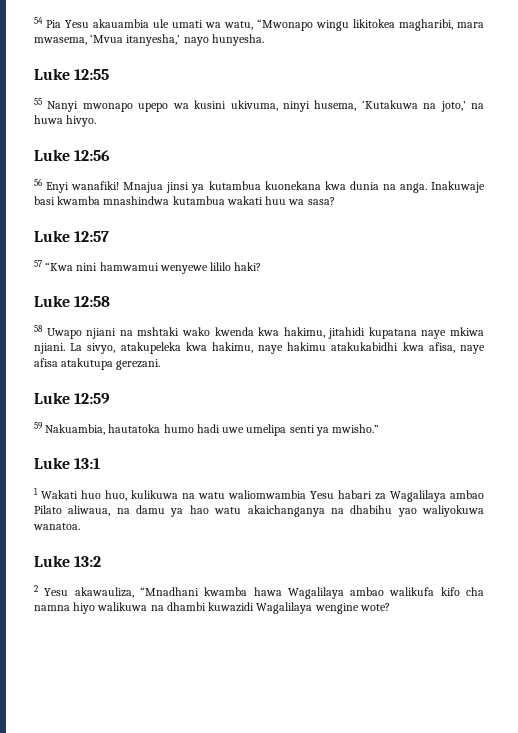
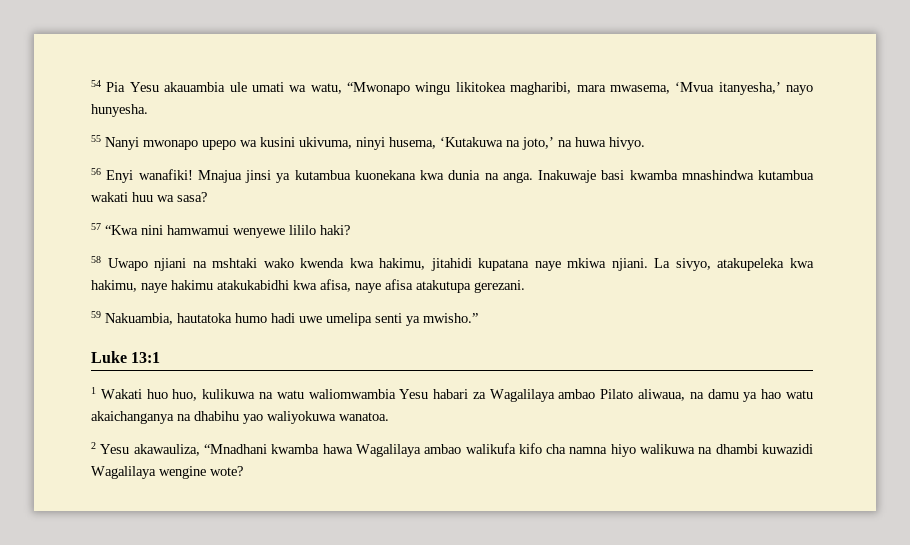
[34,68,110,80] // Luke 12:55 -> (148, 110) none
[34,149,111,161] // Luke 12:56 -> (645, 143) none
[34,230,110,242] // Luke 12:57 -> (207, 197) none
[34,295,111,307] // Luke 12:58 -> (350, 230) none
[34,392,111,404] // Luke 12:59 -> (525, 286) none
[34,555,102,567] // Luke 13:2 -> (389, 416) none

